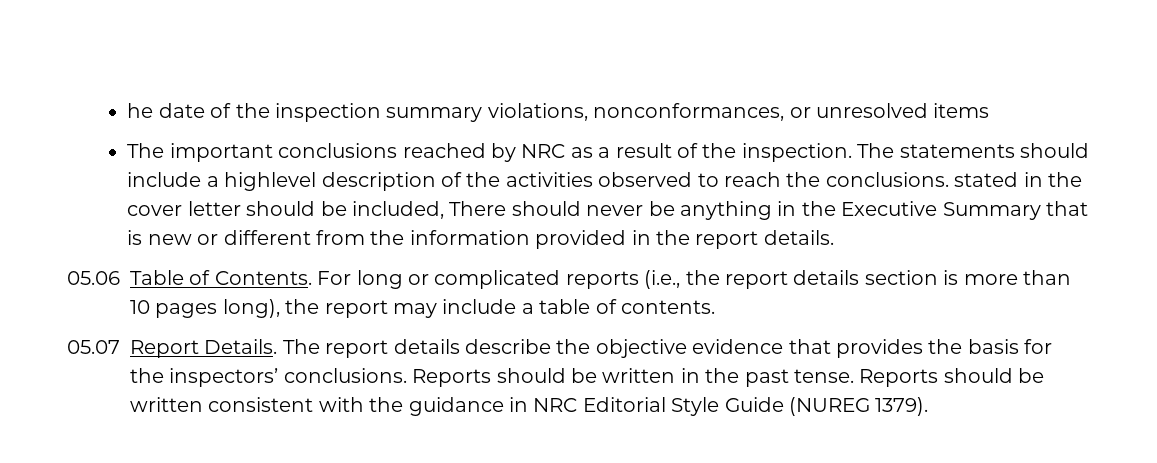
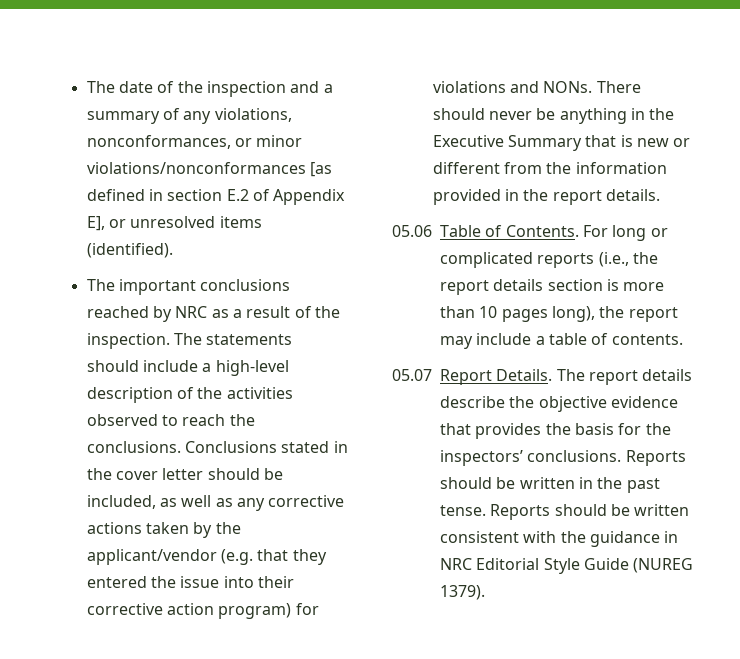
[127,103,154,118] he -> [86,81,115,93] The
[386,103,785,122] summary violations, nonconformances, -> [290,81,333,93] [86,108,292,124] [86,135,303,149] [86,162,332,177] [86,189,346,205] [86,216,105,231] and a summary of any violations, nonconformances, or minor violations/nonconformances [as defined in section E.2 of Appendix E],
(990, 110) none -> [86,243,173,258] (identified).
[224,172,317,191] highlevel -> [215,360,289,376] high-level
(949, 179) none -> [184,441,277,453] Conclusions
(444, 210) none -> [159,495,345,511] [86,522,241,538] [86,549,327,565] [86,576,294,588] [86,603,319,619] [432,81,593,93] as well as any corrective actions taken by the applicant/vendor (e.g. that they entered the issue into their corrective action program) for violations and NONs.

